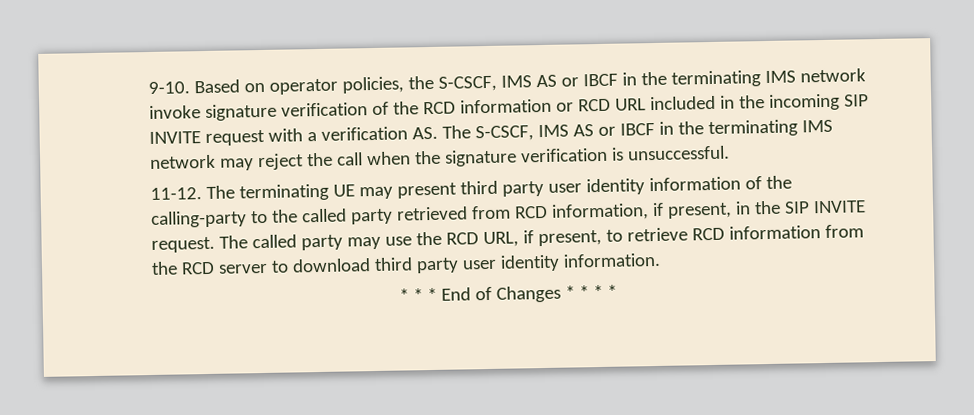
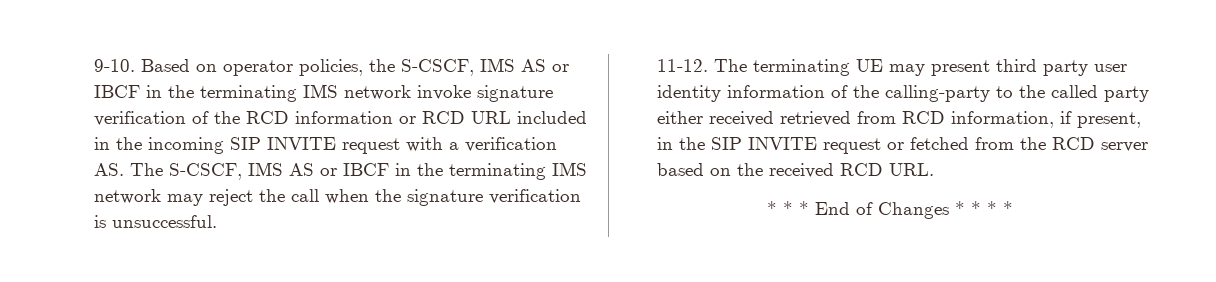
(393, 216) none -> [657,111,775,126] either received
[150,224,864,253] [150,252,661,275] request. The called party may use the RCD URL, if present, to retrieve RCD information from the RCD server to download third party user identity information. -> [823,137,1149,154] [657,163,935,178] request or fetched from the RCD server based on the received RCD URL.

